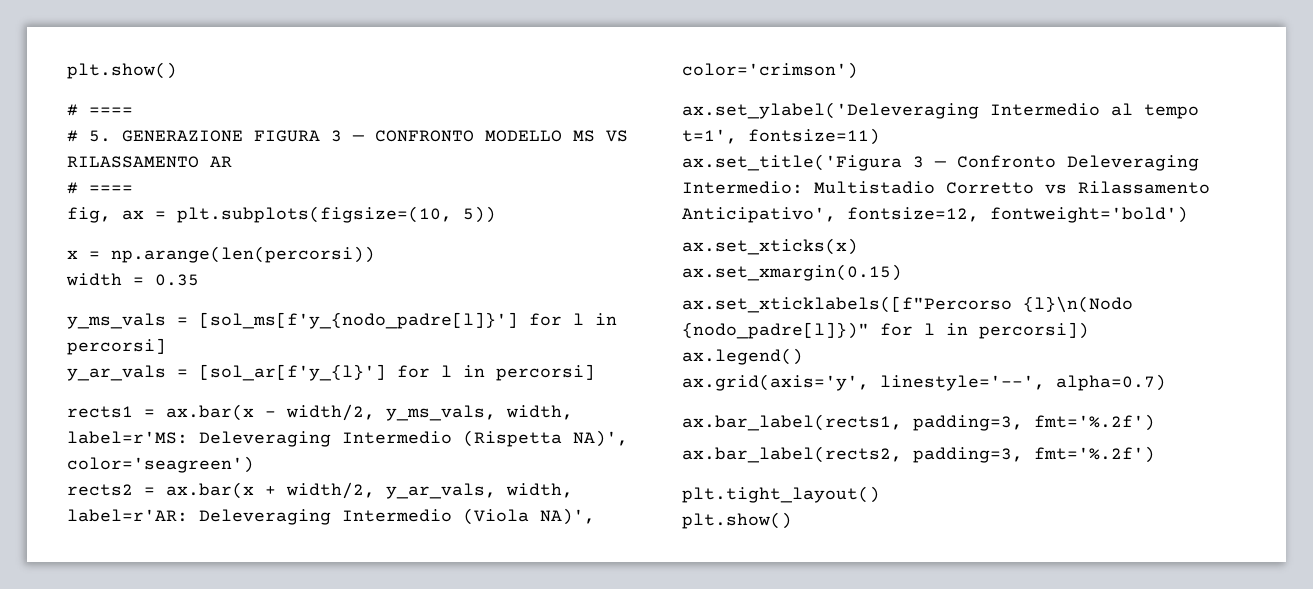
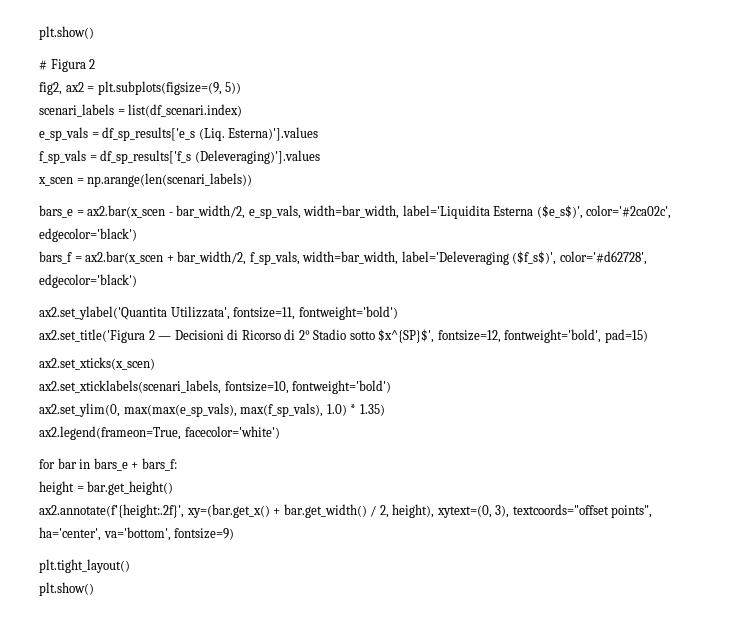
[89,107,133,115] [67,130,628,142] [67,156,232,168] [67,182,133,194] [67,206,496,223] [67,246,375,263] [66,273,199,286] [67,312,617,329] [67,338,166,355] [67,364,595,381] [67,404,573,421] [67,430,628,447] [67,456,254,473] [67,482,573,499] [67,508,595,525] [682,62,858,79] [682,102,1199,119] [682,128,880,145] [682,154,1199,171] [682,181,1210,194] [682,206,1188,223] [682,238,858,255] [682,264,902,281] [682,296,1133,313] [682,322,1089,339] [682,348,803,365] [682,374,1166,391] [682,414,1155,431] [682,446,1155,463] ==== // # 5. GENERAZIONE FIGURA 3 — CONFRONTO MODELLO MS VS RILASSAMENTO AR // # ==== // fig, ax = plt.subplots(figsize=(10, 5)) // x = np.arange(len(percorsi)) // width = 0.35 // y_ms_vals = [sol_ms[f'y_{nodo_padre[l]}'] for l in percorsi] // y_ar_vals = [sol_ar[f'y_{l}'] for l in percorsi] // rects1 = ax.bar(x - width/2, y_ms_vals, width, label=r'MS: Deleveraging Intermedio (Rispetta NA)', color='seagreen') // rects2 = ax.bar(x + width/2, y_ar_vals, width, label=r'AR: Deleveraging Intermedio (Viola NA)', color='crimson') // ax.set_ylabel('Deleveraging Intermedio al tempo t=1', fontsize=11) // ax.set_title('Figura 3 — Confronto Deleveraging Intermedio: Multistadio Corretto vs Rilassamento Anticipativo', fontsize=12, fontweight='bold') // ax.set_xticks(x) // ax.set_xmargin(0.15) // ax.set_xticklabels([f"Percorso {l}\n(Nodo {nodo_padre[l]})" for l in percorsi]) // ax.legend() // ax.grid(axis='y', linestyle='--', alpha=0.7) // ax.bar_label(rects1, padding=3, fmt='%.2f') // ax.bar_label(rects2, padding=3, fmt='%.2f') -> [50,59,96,72] [39,81,242,95] [39,104,243,117] [39,127,319,141] [39,150,320,164] [38,173,253,187] [39,205,672,219] [39,228,137,242] [39,251,647,265] [39,274,137,288] [39,306,398,320] [39,329,648,343] [39,357,155,370] [39,380,392,394] [39,403,385,417] [39,426,280,440] [39,458,177,471] [39,481,174,495] [39,504,653,518] [39,527,235,541] Figura 2 // fig2, ax2 = plt.subplots(figsize=(9, 5)) // scenari_labels = list(df_scenari.index) // e_sp_vals = df_sp_results['e_s (Liq. Esterna)'].values // f_sp_vals = df_sp_results['f_s (Deleveraging)'].values // x_scen = np.arange(len(scenari_labels)) // bars_e = ax2.bar(x_scen - bar_width/2, e_sp_vals, width=bar_width, label='Liquidita Esterna ($e_s$)', color='#2ca02c', edgecolor='black') // bars_f = ax2.bar(x_scen + bar_width/2, f_sp_vals, width=bar_width, label='Deleveraging ($f_s$)', color='#d62728', edgecolor='black') // ax2.set_ylabel('Quantita Utilizzata', fontsize=11, fontweight='bold') // ax2.set_title('Figura 2 — Decisioni di Ricorso di 2° Stadio sotto $x^{SP}$', fontsize=12, fontweight='bold', pad=15) // ax2.set_xticks(x_scen) // ax2.set_xticklabels(scenari_labels, fontsize=10, fontweight='bold') // ax2.set_ylim(0, max(max(e_sp_vals), max(f_sp_vals), 1.0) * 1.35) // ax2.legend(frameon=True, facecolor='white') // for bar in bars_e + bars_f: // height = bar.get_height() // ax2.annotate(f'{height:.2f}', xy=(bar.get_x() + bar.get_width() / 2, height), xytext=(0, 3), textcoords="offset points", ha='center', va='bottom', fontsize=9)

